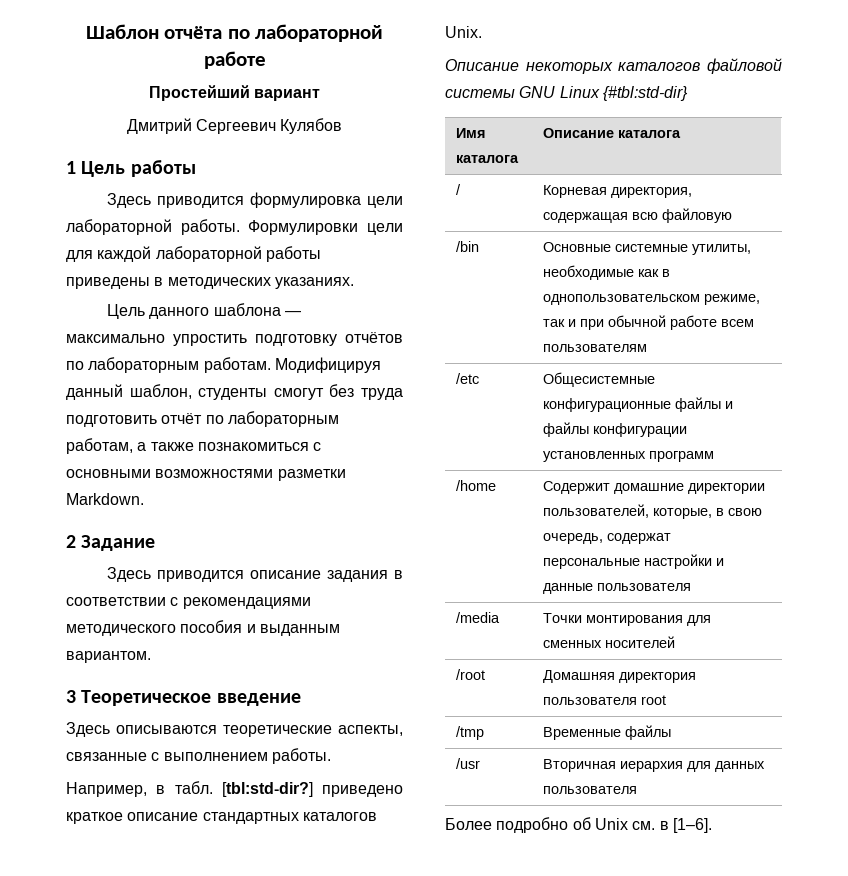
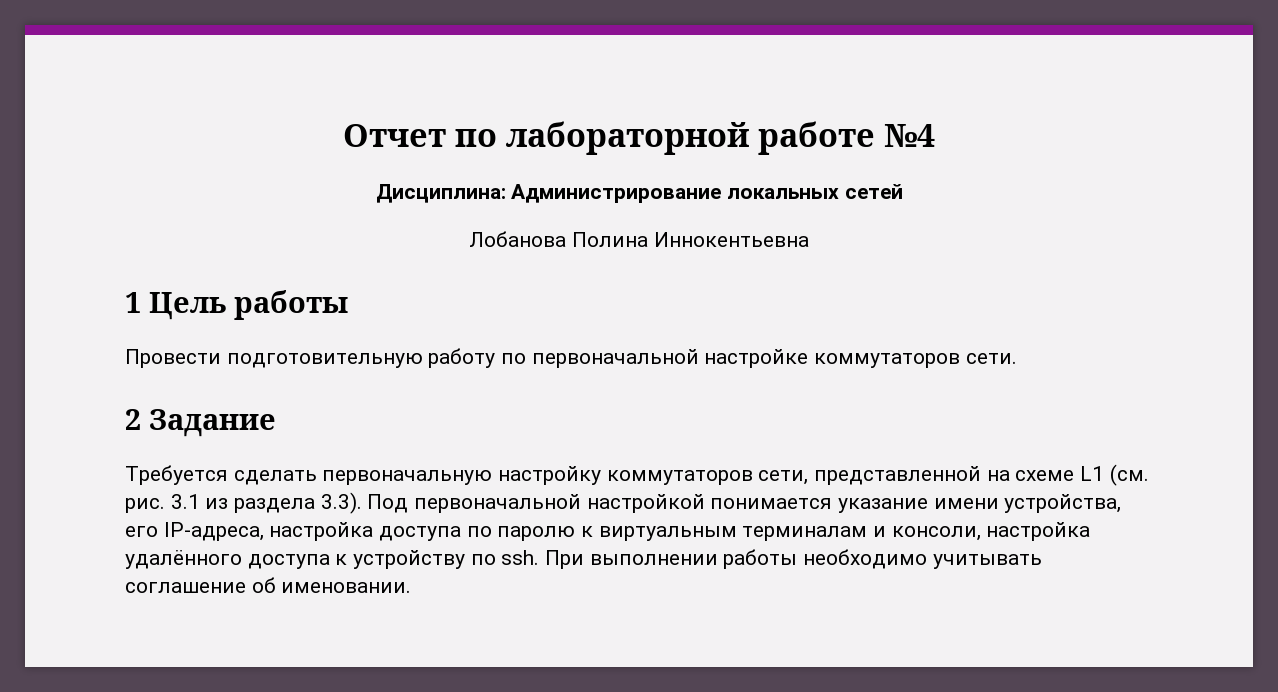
[85,24,223,39] Шаблон отчёта -> [343,124,447,147] Отчет
[148,85,321,101] [126,118,343,134] [66,160,196,177] [106,192,404,208] [66,219,404,235] [66,246,321,262] [66,277,354,289] [106,303,301,319] [66,332,403,346] [66,357,381,373] [66,384,404,400] [66,411,339,427] [66,438,322,454] [66,469,346,481] [66,493,144,505] [66,535,156,551] [106,567,403,582] [66,597,311,609] [66,620,340,636] [66,651,151,663] [66,690,301,706] [66,722,403,737] [66,748,331,764] [66,781,403,797] [66,812,377,824] [445,26,482,38] [445,58,782,74] [445,86,688,101] [455,128,485,138] [455,155,519,163] [542,128,681,138] [455,184,461,195] [542,185,692,198] [542,208,732,223] [455,241,479,252] [542,242,751,255] [542,265,670,280] [542,294,760,305] [542,315,754,330] [542,344,647,352] [455,373,479,384] [542,372,655,387] [542,397,733,412] [542,422,687,437] [542,451,714,462] [455,480,496,491] [542,481,765,494] [542,504,762,519] [542,533,671,544] [542,554,724,569] [542,583,691,594] [455,612,500,623] [542,613,711,626] [542,636,675,648] [455,669,485,680] [542,670,696,683] [542,695,666,705] [455,726,484,740] [542,725,671,740] [455,758,480,769] [542,759,765,772] [542,786,637,794] [445,817,712,833] // Простейший вариант // Дмитрий Сергеевич Кулябов // 1 Цель работы // Здесь приводится формулировка цели лабораторной работы. Формулировки цели для каждой лабораторной работы приведены в методических указаниях. // Цель данного шаблона — максимально упростить подготовку отчётов по лабораторным работам. Модифицируя данный шаблон, студенты смогут без труда подготовить отчёт по лабораторным работам, а также познакомиться с основными возможностями разметки Markdown. // 2 Задание // Здесь приводится описание задания в соответствии с рекомендациями методического пособия и выданным вариантом. // 3 Теоретическое введение // Здесь описываются теоретические аспекты, связанные с выполнением работы. // Например, в табл. [tbl:std-dir?] приведено краткое описание стандартных каталогов Unix. // Описание некоторых каталогов файловой системы GNU Linux {#tbl:std-dir} // Имя каталога | Описание каталога // / | Корневая директория, содержащая всю файловую // /bin | Основные системные утилиты, необходимые как в однопользовательском режиме, так и при обычной работе всем пользователям // /etc | Общесистемные конфигурационные файлы и файлы конфигурации установленных программ // /home | Содержит домашние директории пользователей, которые, в свою очередь, содержат персональные настройки и данные пользователя // /media | Точки монтирования для сменных носителей // /root | Домашняя директория пользователя root // /tmp | Временные файлы // /usr | Вторичная иерархия для данных пользователя // Более подробно об Unix см. в [1–6]. -> [883,124,935,147] [375,184,903,203] [469,231,809,247] [125,290,348,320] [125,348,1017,368] [125,409,276,437] [125,464,1149,486] [125,492,1122,514] [125,522,1091,541] [125,549,1042,569] [125,577,412,593] №4 // Дисциплина: Администрирование локальных сетей // Лобанова Полина Иннокентьевна // 1 Цель работы // Провести подготовительную работу по первоначальной настройке коммутаторов сети. // 2 Задание // Требуется сделать первоначальную настройку коммутаторов сети, представленной на схеме L1 (см. рис. 3.1 из раздела 3.3). Под первоначальной настройкой понимается указание имени устройства, его IP-адреса, настройка доступа по паролю к виртуальным терминалам и консоли, настройка удалённого доступа к устройству по ssh. При выполнении работы необходимо учитывать соглашение об именовании.

